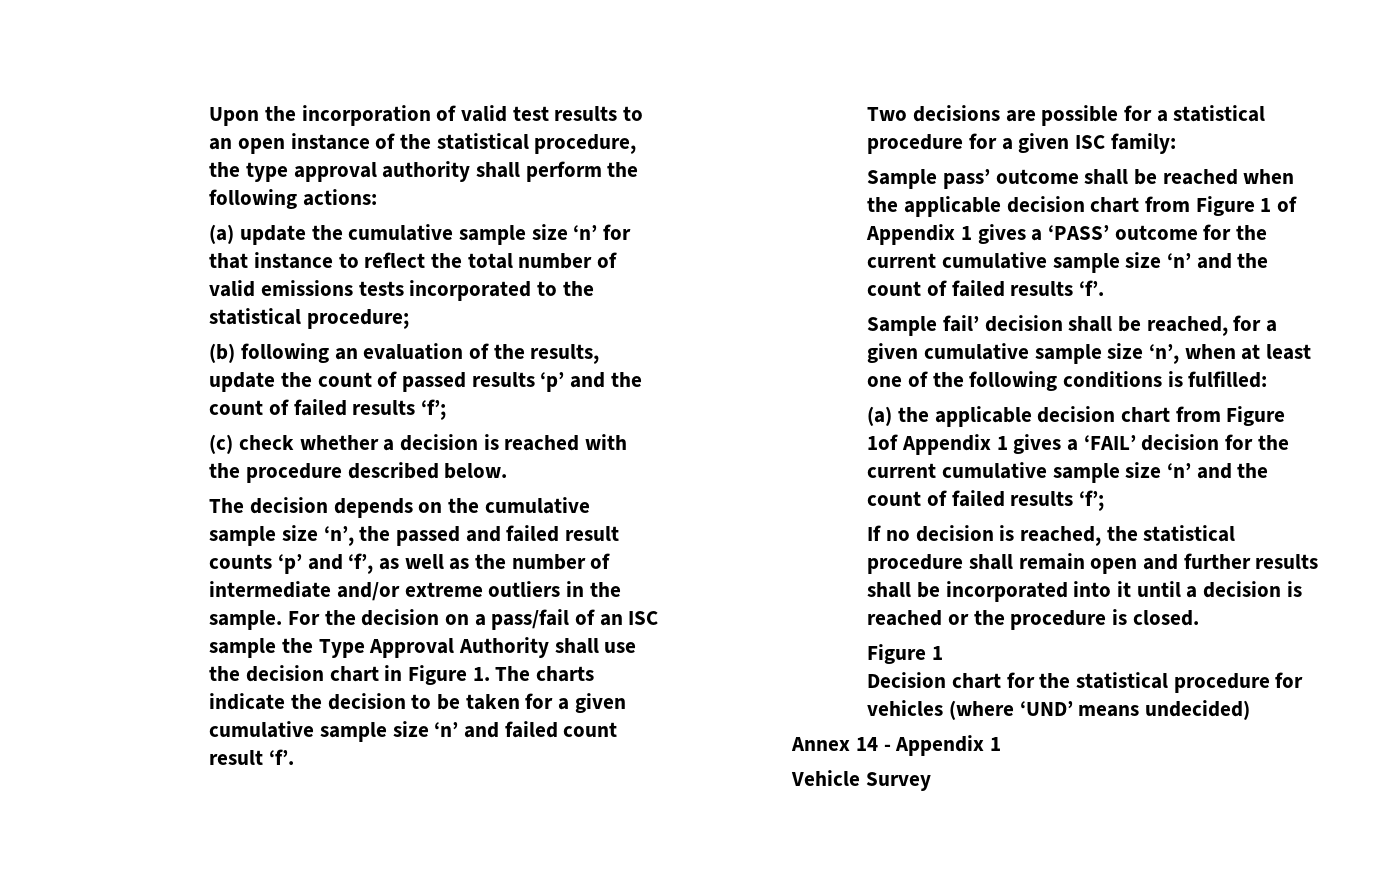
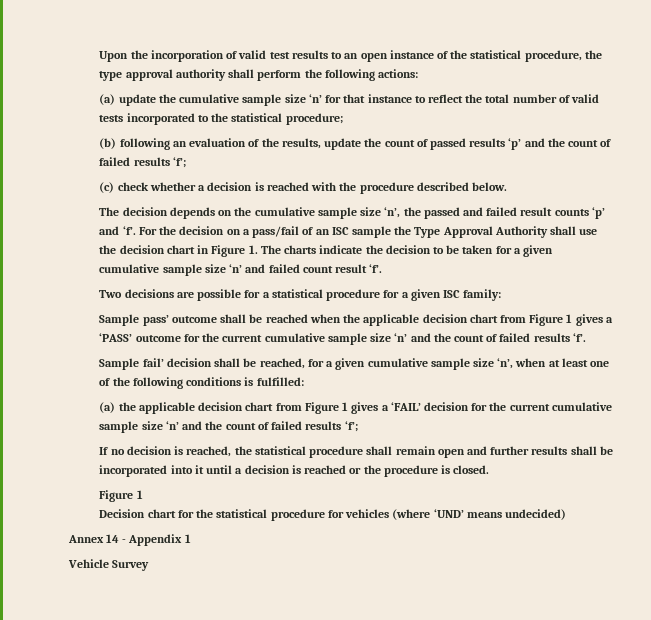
[261,280,354,296] emissions -> (600, 98) none
[348,553,611,574] [209,581,621,601] [209,610,283,630] ‘f’, as well as the number of intermediate and/or extreme outliers in the sample. -> [122,226,136,235] ‘f’.
[1277,196,1298,212] [866,224,973,245] of Appendix 1 -> (573, 318) none
[867,434,992,455] 1of Appendix -> (339, 408) none

